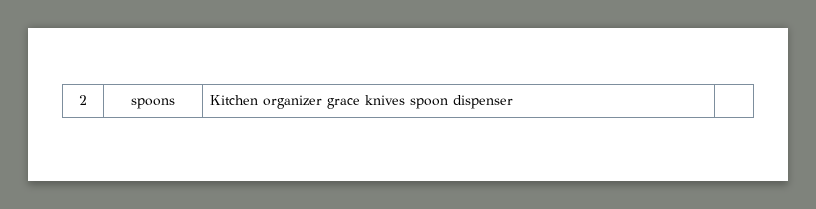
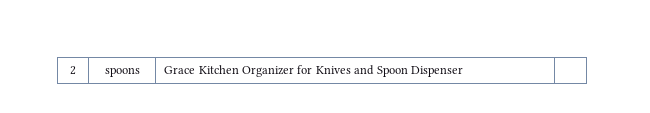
[210,95,514,109] Kitchen organizer grace knives spoon dispenser -> [164,65,463,77] Grace Kitchen Organizer for Knives and Spoon Dispenser

